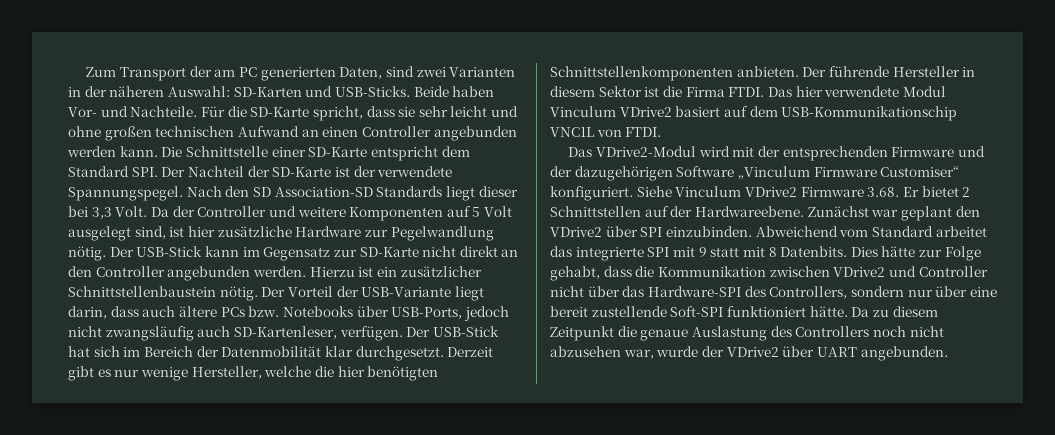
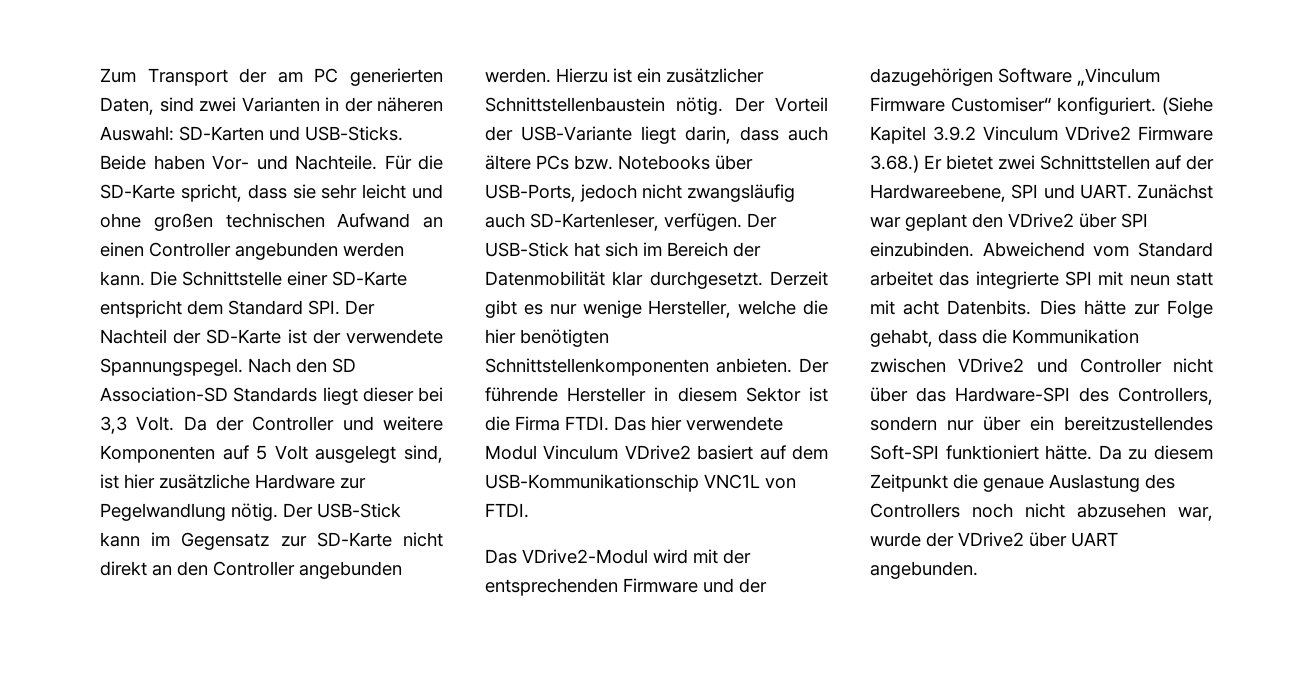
[636,186,672,197] Siehe -> [1162,97,1213,115] [870,126,976,144] (Siehe Kapitel 3.9.2
[867,187,900,197] 3.68. -> [870,155,919,173] 3.68.)
[962,187,971,197] 2 -> [998,155,1035,170] zwei
[694,206,804,217] Hardwareebene. -> [870,184,1132,202] Hardwareebene, SPI und UART.
[698,247,707,257] 9 -> [1129,275,1170,286] neun
[768,247,777,257] 8 -> [903,300,940,315] acht
[969,287,997,297] [550,306,667,317] eine bereit zustellende -> [1030,416,1213,431] ein bereitzustellendes

